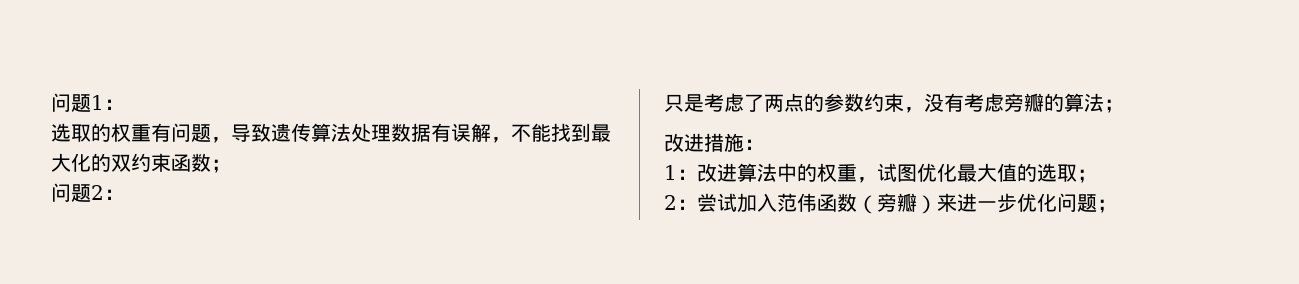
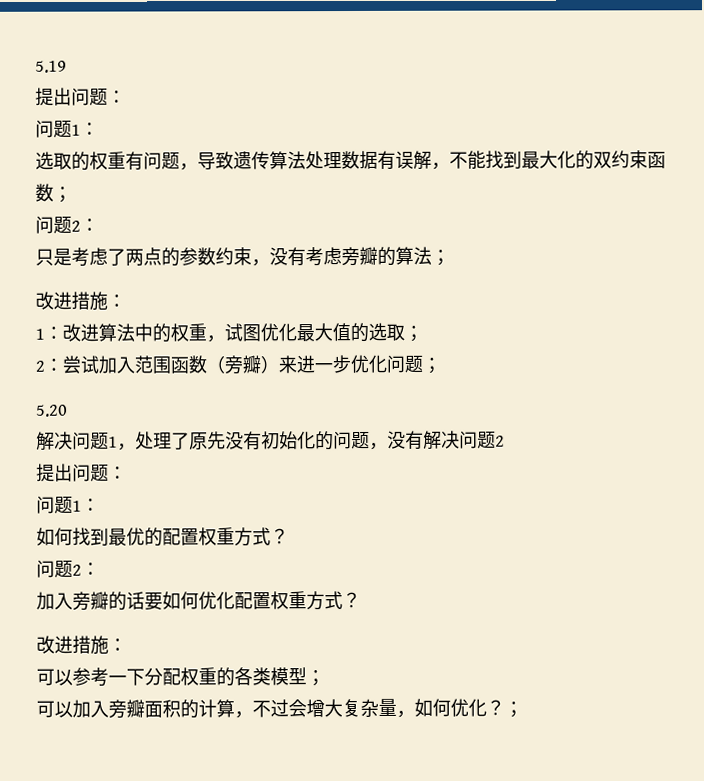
(51, 102) none -> [35,60,67,73] [35,87,126,106] 5.19 // 提出问题： //
[797,193,817,212] 伟 -> [152,356,171,374] 围
(1117, 206) none -> [36,404,68,417] [36,430,505,451] [36,463,127,482] [36,495,100,514] [36,527,289,547] [36,559,100,578] [36,591,361,611] [36,635,127,655] [36,667,325,687] [36,698,523,719] // 5.20 // 解决问题1，处理了原先没有初始化的问题，没有解决问题2 // 提出问题： // 问题1： // 如何找到最优的配置权重方式？ // 问题2： // 加入旁瓣的话要如何优化配置权重方式？ // 改进措施： // 可以参考一下分配权重的各类模型； // 可以加入旁瓣面积的计算，不过会增大复杂量，如何优化？；

